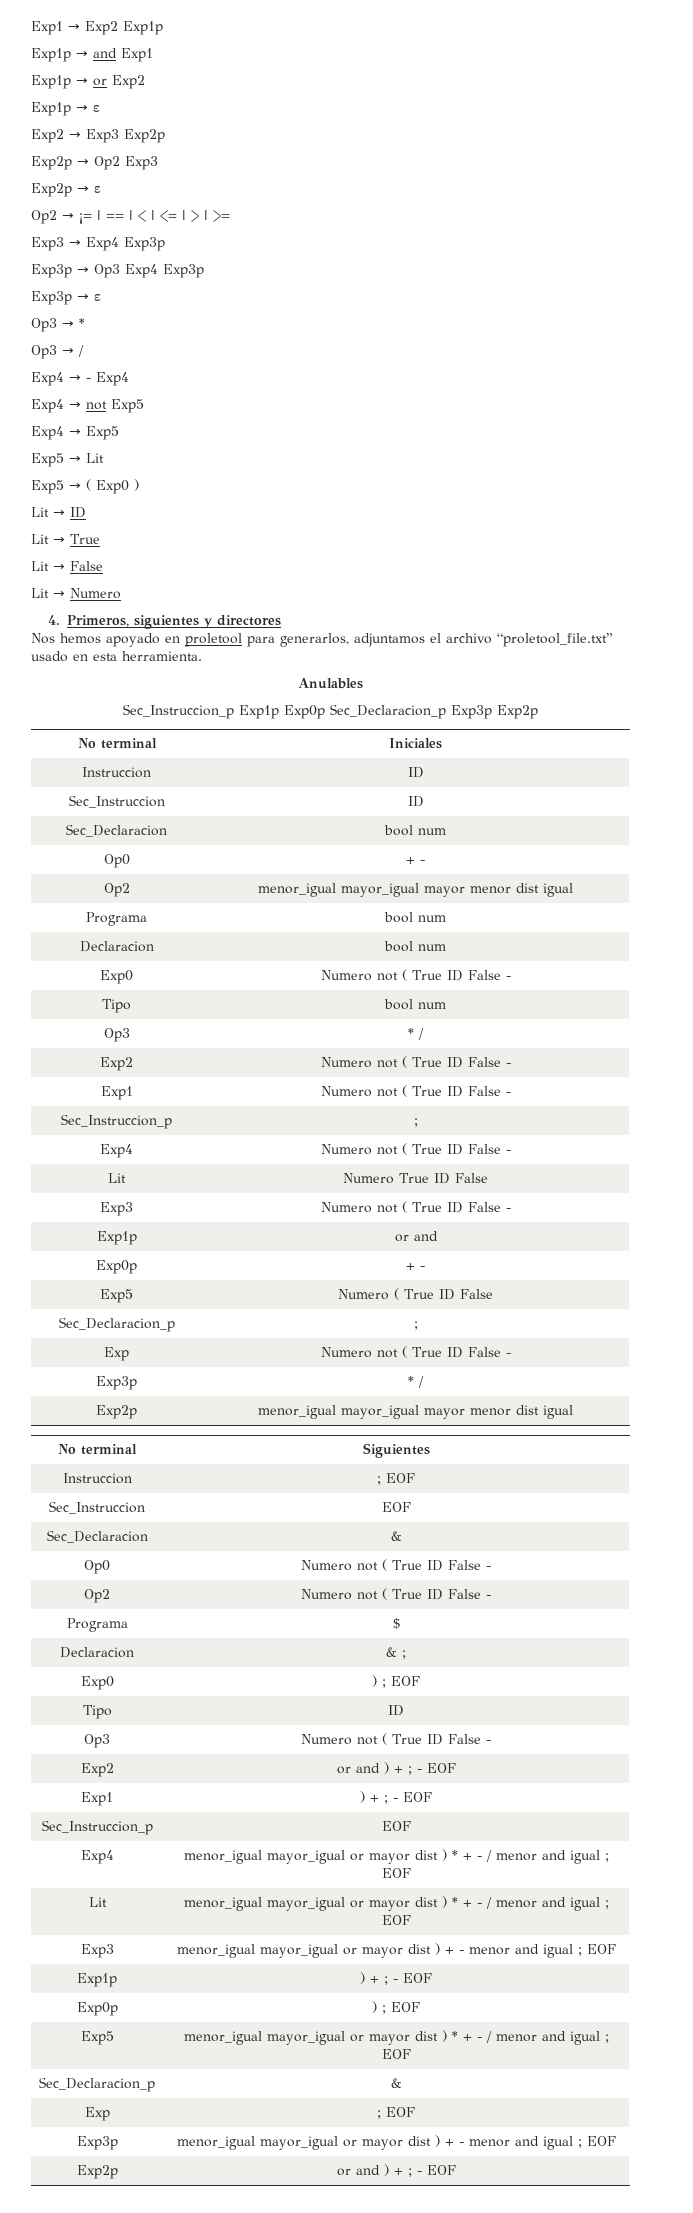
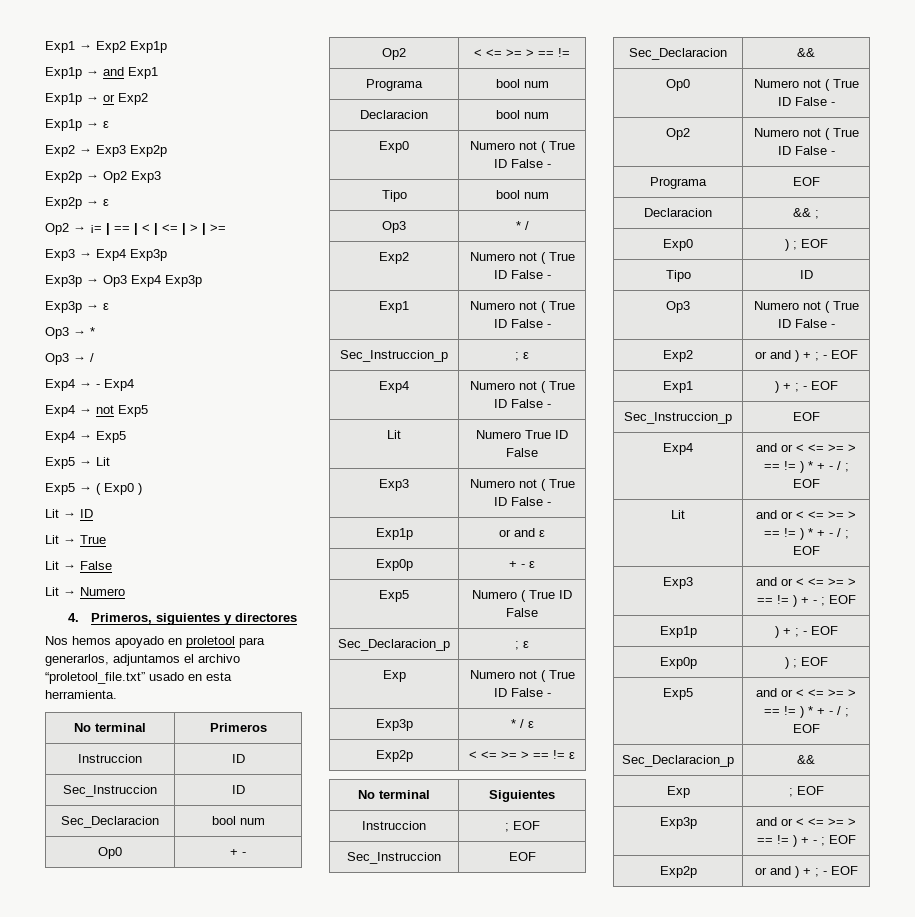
[298,678,363,689] [123,704,538,719] [77,738,157,749] [389,738,442,749] // Anulables // Sec_Instruccion_p Exp1p Exp0p Sec_Declaracion_p Exp3p Exp2p // No terminal | Iniciales -> [74,723,146,732] [209,723,267,732] // No terminal | Primeros
[258,883,573,897] menor_igual mayor_igual mayor menor dist igual -> [474,48,570,57] < <= >= > == !=
(418, 1122) none -> [523,352,529,359] ε
(438, 1236) none -> [539,530,545,537] ε
(425, 1268) none -> [529,561,535,568] ε
(418, 1325) none -> [523,641,529,648] ε
[96,1405,137,1419] [258,1405,573,1419] // Exp2p | menor_igual mayor_igual mayor menor dist igual -> [527,721,534,728] [375,750,413,762] [469,750,575,759] ε // Exp2p | < <= >= > == != ε
[390,1531,402,1541] & -> [797,48,815,57] &&
[392,1618,400,1629] [60,1647,134,1658] [386,1647,397,1657] $ // Declaracion | & -> [792,177,820,186] [644,208,712,217] [793,208,811,217] EOF // Declaracion | &&
[183,1849,600,1864] menor_igual mayor_igual or mayor dist ) * + - / menor and igual -> [756,443,856,452] [763,461,841,473] and or < <= >= > == != ) * + - /
[183,1896,600,1911] menor_igual mayor_igual or mayor dist ) * + - / menor and igual -> [756,510,856,519] [763,528,841,540] and or < <= >= > == != ) * + - /
[176,1943,573,1958] menor_igual mayor_igual or mayor dist ) + - menor and igual -> [756,577,856,586] [756,595,817,607] and or < <= >= > == != ) + -
[183,2030,600,2045] menor_igual mayor_igual or mayor dist ) * + - / menor and igual -> [756,688,856,697] [763,706,841,718] and or < <= >= > == != ) * + - /
[390,2078,402,2088] & -> [797,755,815,764] &&
[176,2135,573,2150] menor_igual mayor_igual or mayor dist ) + - menor and igual -> [756,817,856,826] [756,835,817,847] and or < <= >= > == != ) + -

